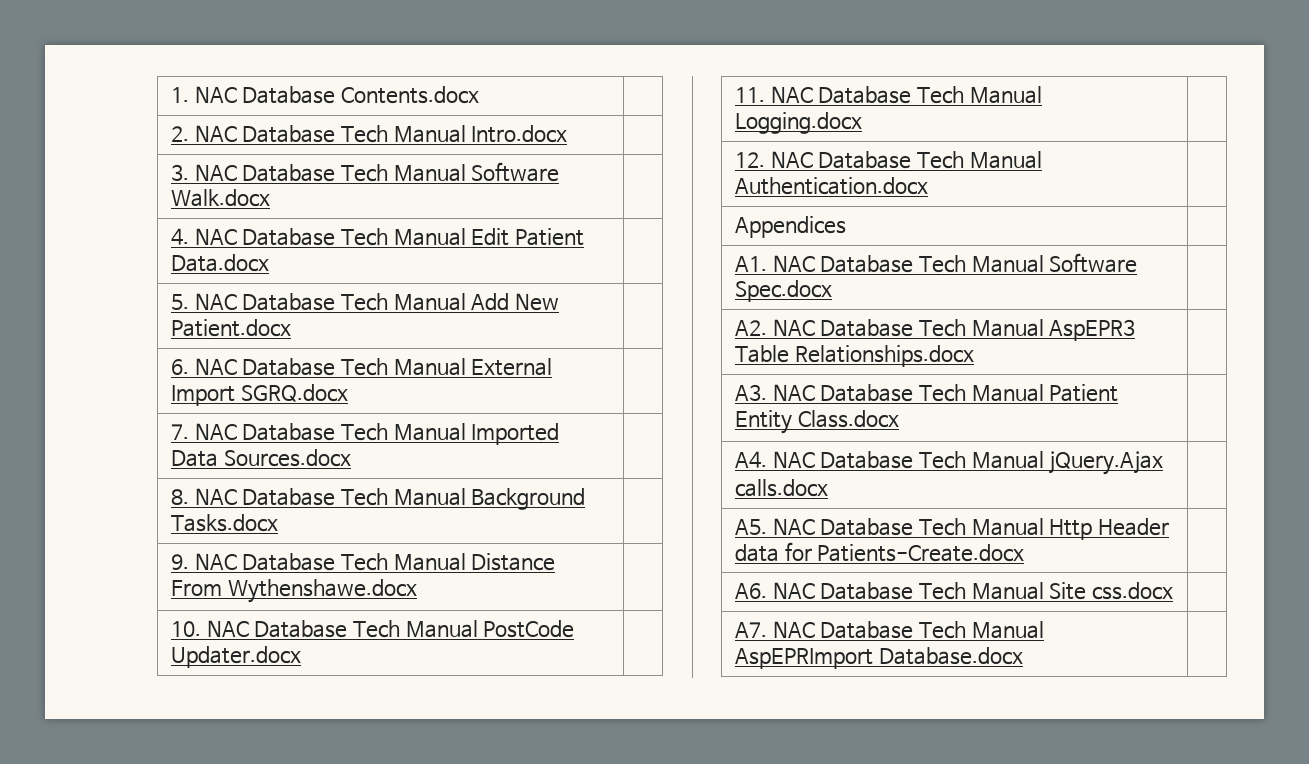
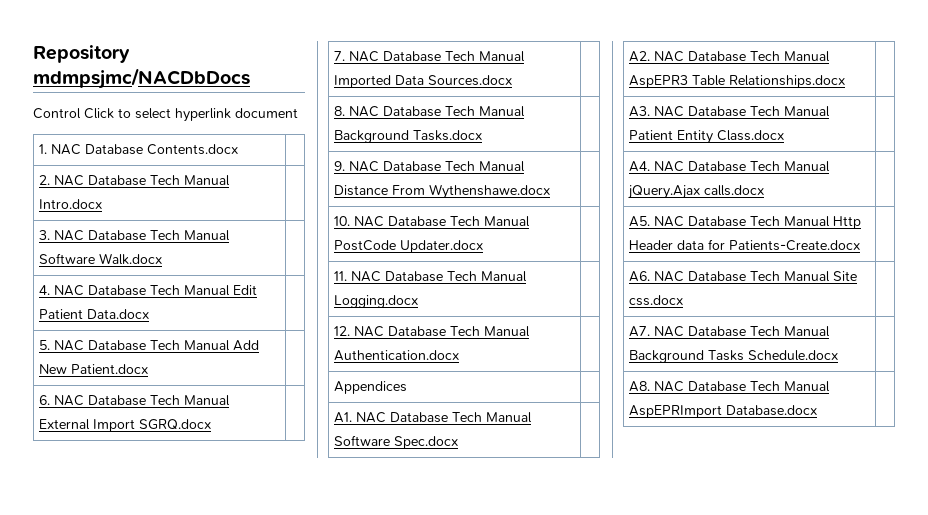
(170, 95) none -> [33,45,130,63] [33,68,250,89] [33,108,298,122] Repository mdmpsjmc/NACDbDocs // Control Click to select hyperlink document //
(1044, 630) none -> [628,350,838,363] [628,381,830,392] Background Tasks Schedule.docx | // A8. NAC Database Tech Manual

